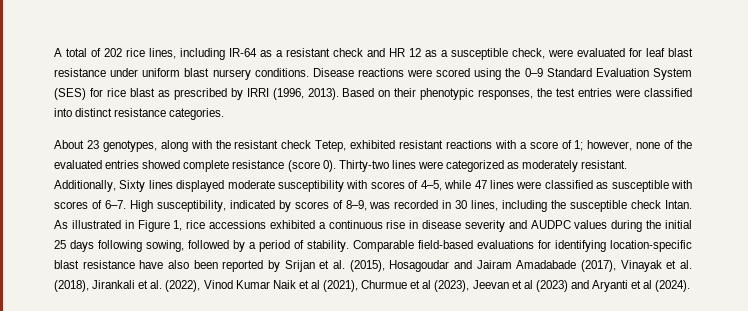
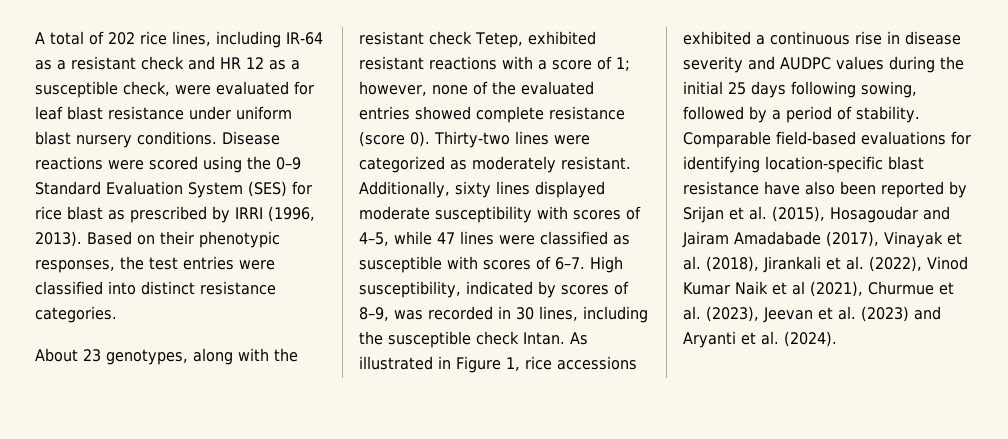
[119,180,146,192] Sixty -> [455,181,491,198] sixty
[422,280,432,289] al -> [683,306,701,320] al.
[523,280,533,289] al -> [838,306,856,320] al.
[643,280,653,289] al -> [761,331,779,345] al.

